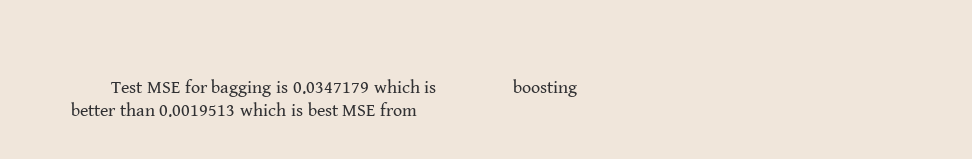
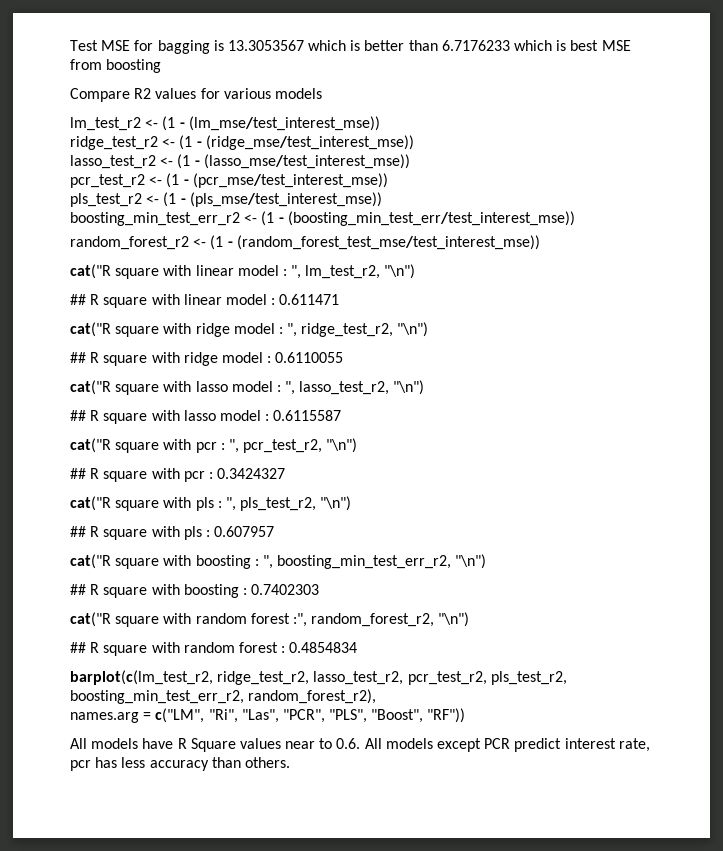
[292,82,369,94] 0.0347179 -> [227,40,304,51] 13.3053567
[159,105,236,117] 0.0019513 -> [441,40,510,51] 6.7176233
(577, 88) none -> [70,88,322,102] [70,116,380,131] [70,135,414,150] [70,154,410,169] [70,173,388,188] [70,192,382,207] [70,211,575,226] [70,235,540,250] [70,264,416,279] [70,294,340,308] [70,322,429,337] [70,352,344,366] [70,380,425,395] [70,410,342,424] [70,438,358,453] [70,468,286,482] [70,496,352,511] [70,526,275,540] [70,554,487,569] [70,584,320,598] [70,612,470,627] [70,642,358,656] [70,670,567,685] [70,689,377,704] [70,708,466,723] [70,738,650,752] [70,757,290,771] // Compare R2 values for various models // lm_test_r2 <- (1 - (lm_mse/test_interest_mse)) // ridge_test_r2 <- (1 - (ridge_mse/test_interest_mse)) // lasso_test_r2 <- (1 - (lasso_mse/test_interest_mse)) // pcr_test_r2 <- (1 - (pcr_mse/test_interest_mse)) // pls_test_r2 <- (1 - (pls_mse/test_interest_mse)) // boosting_min_test_err_r2 <- (1 - (boosting_min_test_err/test_interest_mse)) // random_forest_r2 <- (1 - (random_forest_test_mse/test_interest_mse)) // cat("R square with linear model : ", lm_test_r2, "\n") // ## R square with linear model : 0.611471 // cat("R square with ridge model : ", ridge_test_r2, "\n") // ## R square with ridge model : 0.6110055 // cat("R square with lasso model : ", lasso_test_r2, "\n") // ## R square with lasso model : 0.6115587 // cat("R square with pcr : ", pcr_test_r2, "\n") // ## R square with pcr : 0.3424327 // cat("R square with pls : ", pls_test_r2, "\n") // ## R square with pls : 0.607957 // cat("R square with boosting : ", boosting_min_test_err_r2, "\n") // ## R square with boosting : 0.7402303 // cat("R square with random forest :", random_forest_r2, "\n") // ## R square with random forest : 0.4854834 // barplot(c(lm_test_r2, ridge_test_r2, lasso_test_r2, pcr_test_r2, pls_test_r2, boosting_min_test_err_r2, random_forest_r2), // names.arg = c("LM", "Ri", "Las", "PCR", "PLS", "Boost", "RF")) // All models have R Square values near to 0.6. All models except PCR predict interest rate, pcr has less accuracy than others.

